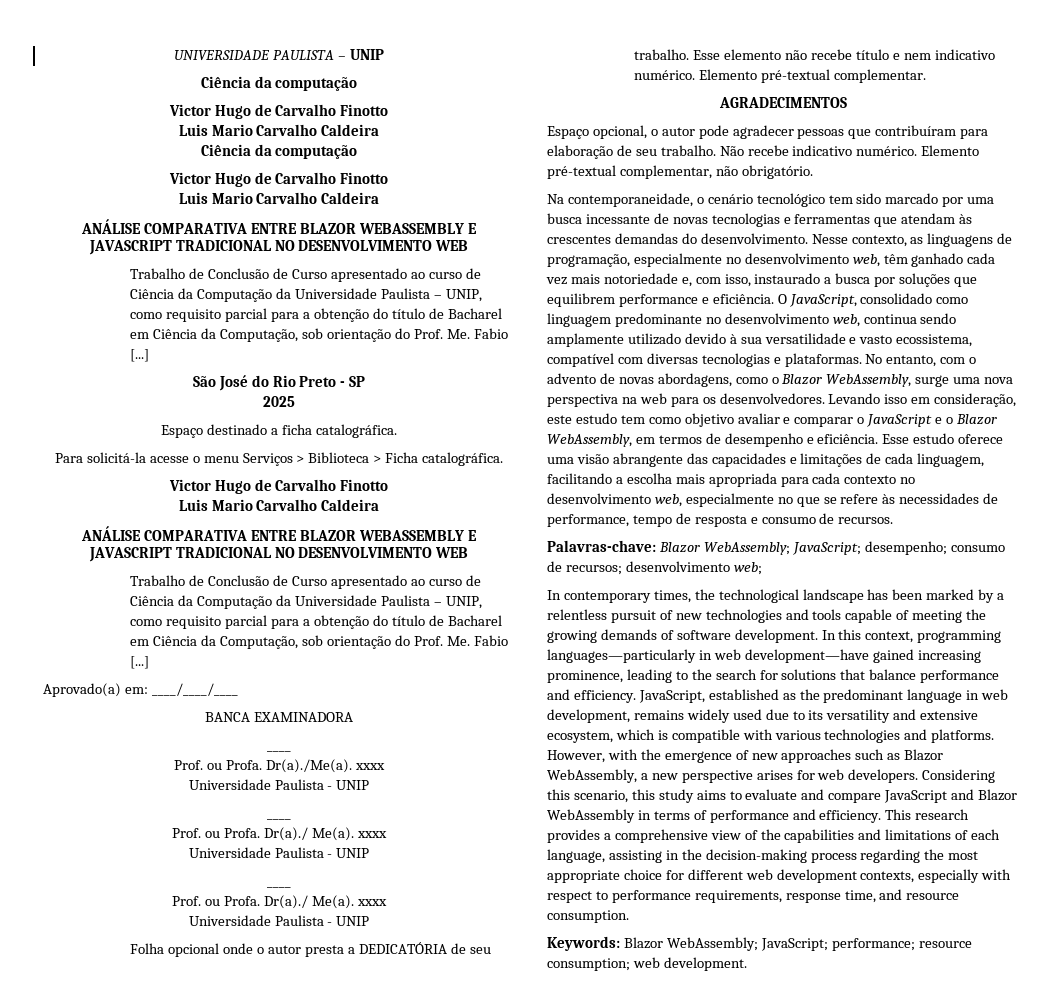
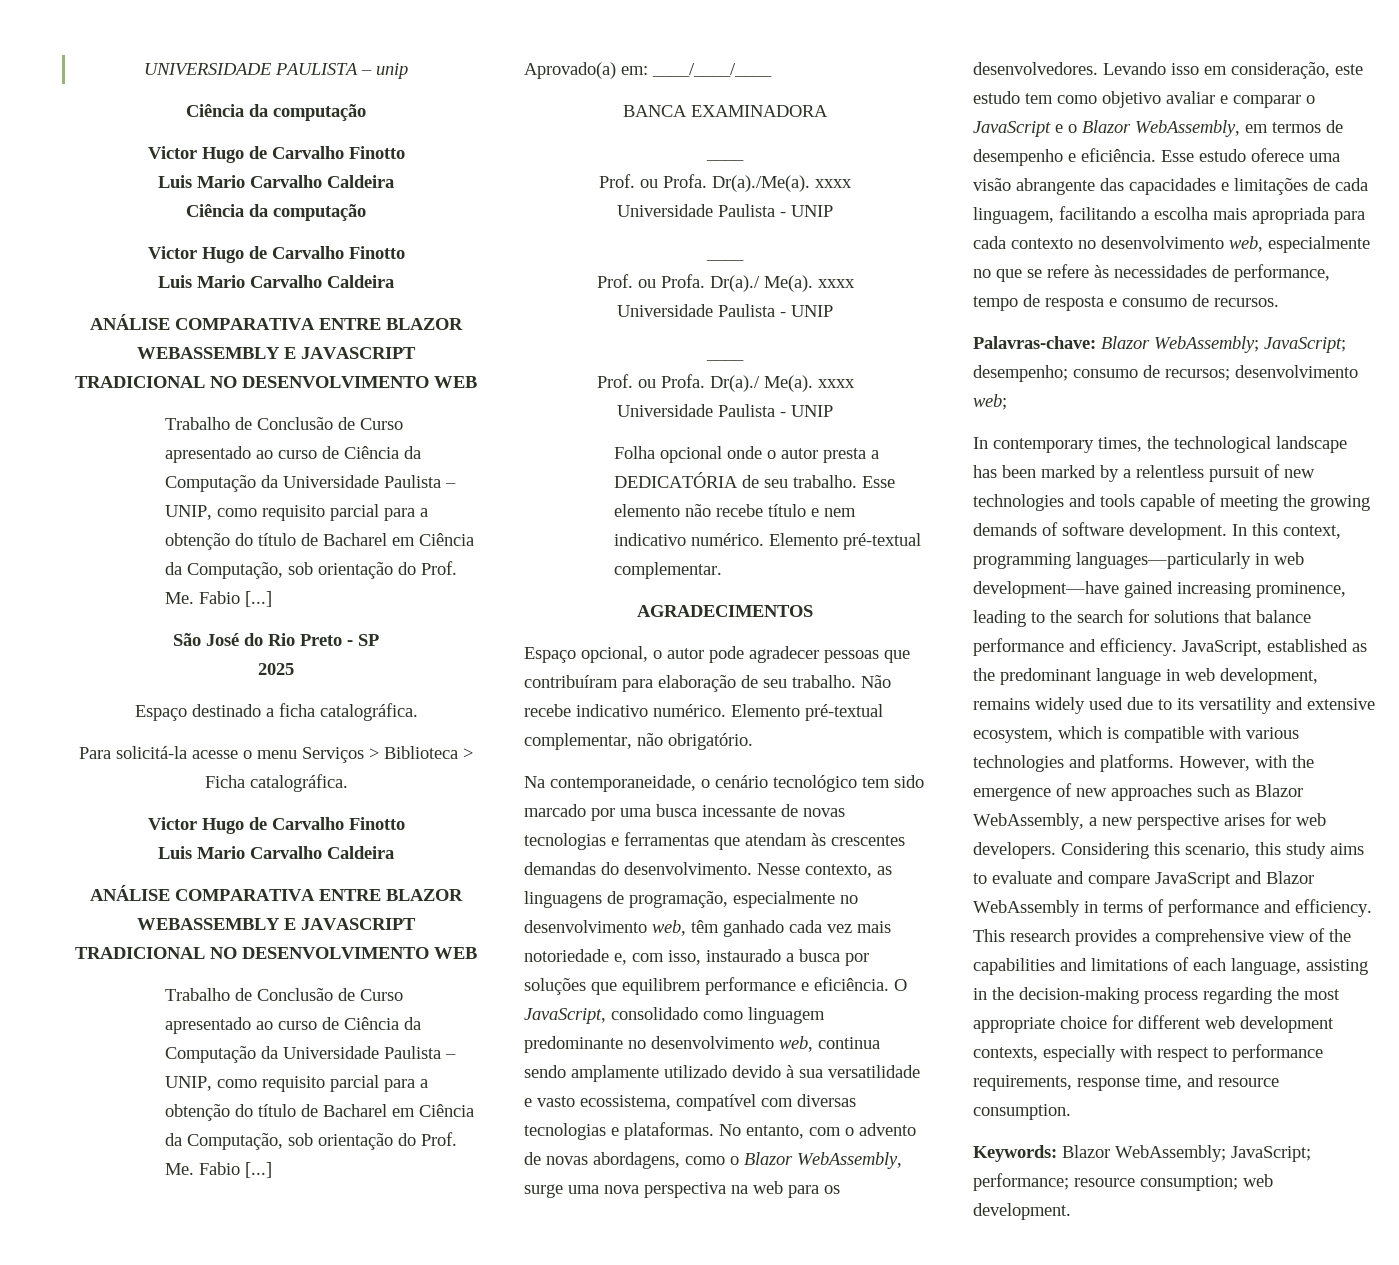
[349,49,384,60] UNIP -> [376,63,408,79] unip

